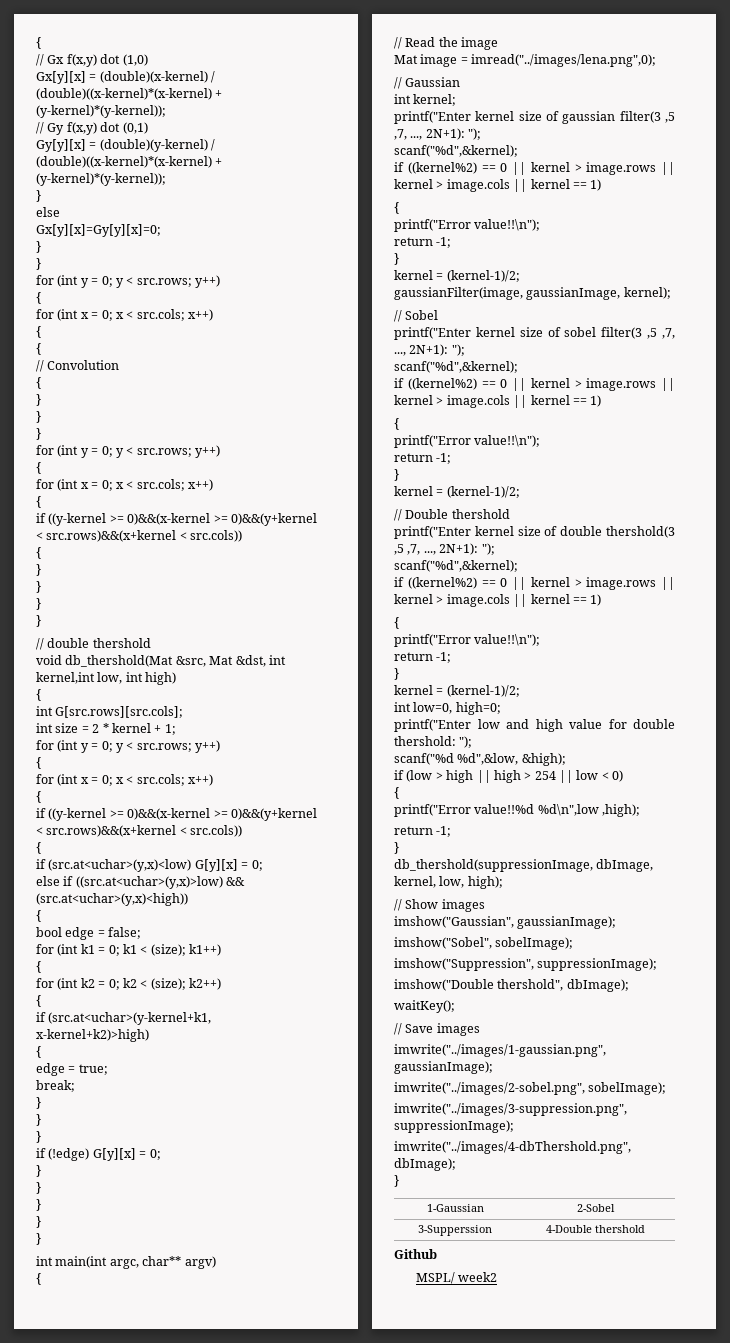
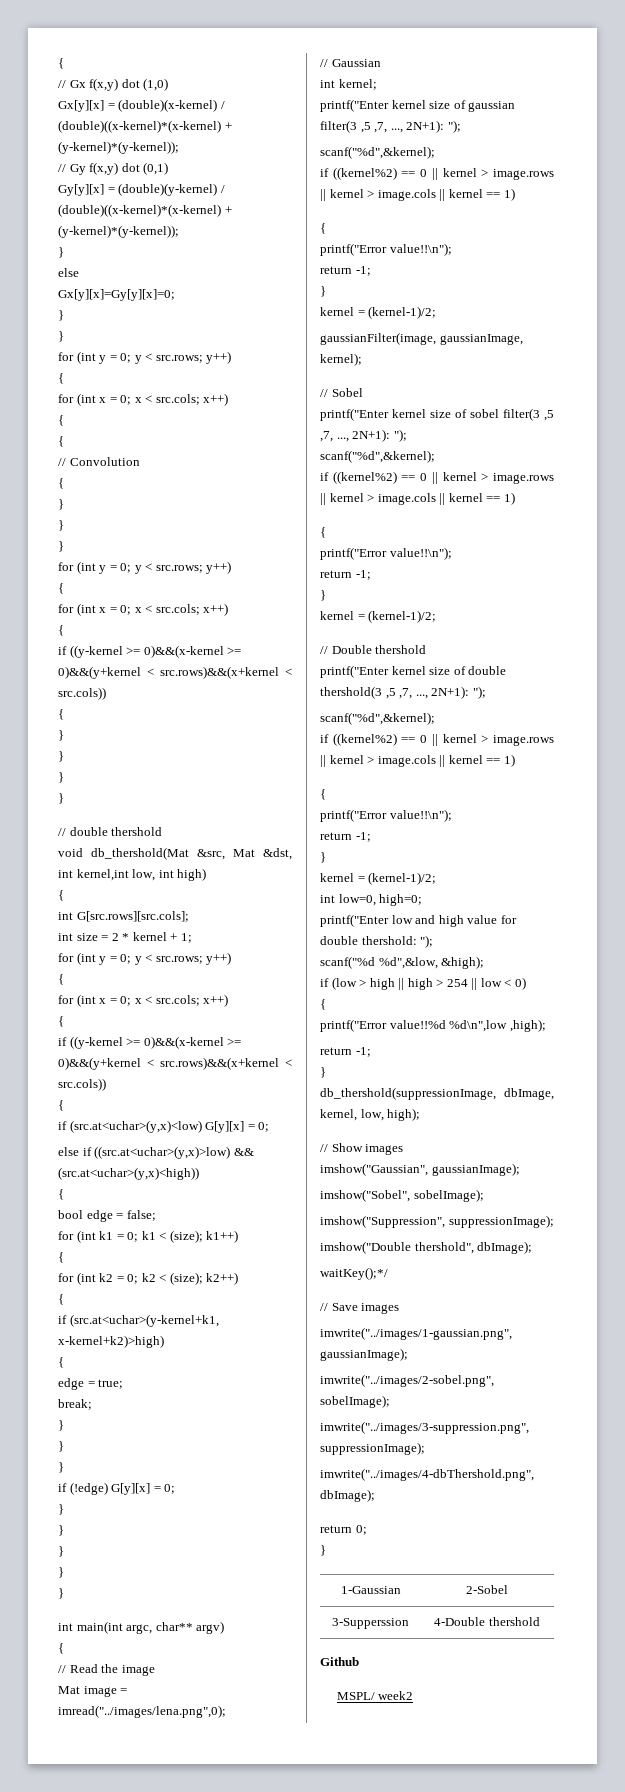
[394,1000,455,1013] waitKey(); -> [320,1267,388,1280] waitKey();*/
(456, 1164) none -> [320,1525,367,1535] // return 0;

